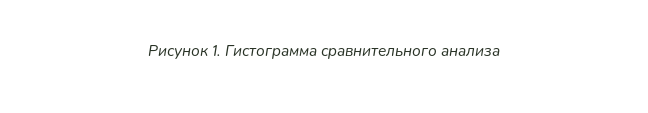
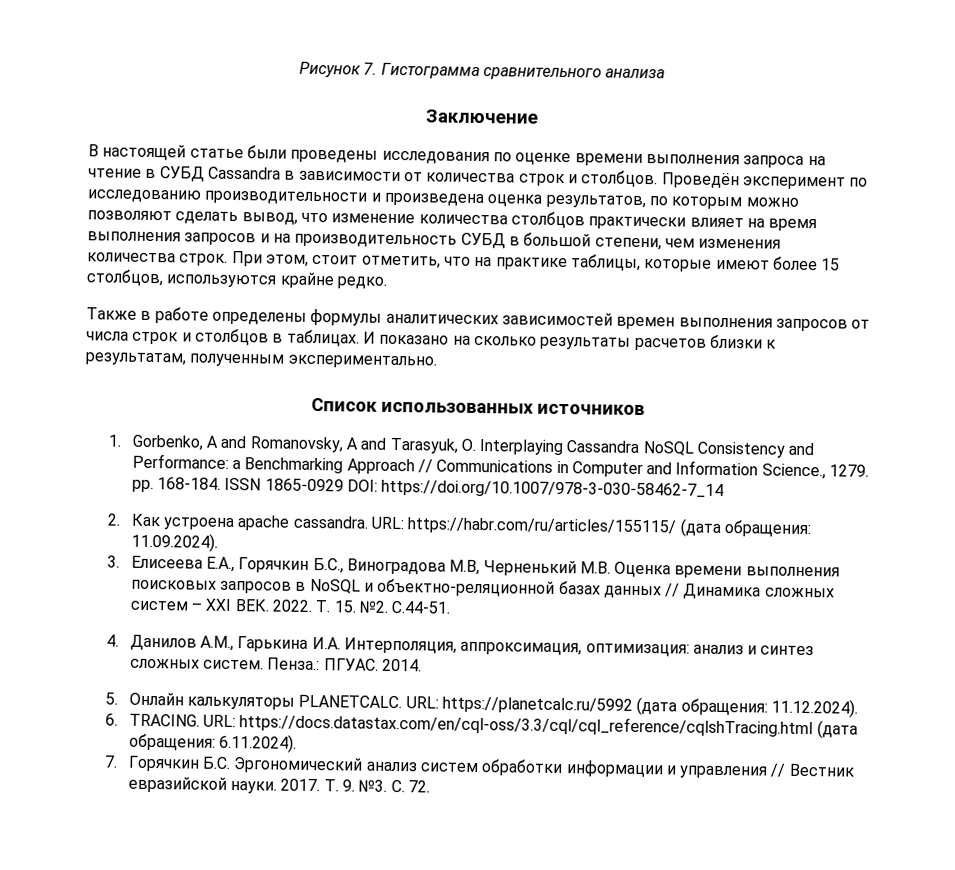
[211,45,221,56] 1. -> [363,62,378,75] 7.
(501, 52) none -> [424,109,538,124] [88,143,826,168] [88,166,869,190] [87,189,799,210] [87,210,818,232] [87,231,782,251] [87,250,841,272] [86,269,387,289] [86,307,871,332] [86,328,777,351] [85,352,437,369] [311,397,645,416] [107,434,815,458] [131,453,870,480] [131,477,725,500] [106,513,811,538] [130,532,218,552] [106,555,840,579] [130,578,835,600] [129,598,451,614] [105,634,815,657] [129,657,422,672] [104,691,858,718] [104,713,858,739] [128,733,297,753] [103,755,855,779] [127,775,430,794] // Заключение // В настоящей статье были проведены исследования по оценке времени выполнения запроса на чтение в СУБД Cassandra в зависимости от количества строк и столбцов. Проведён эксперимент по исследованию производительности и произведена оценка результатов, по которым можно позволяют сделать вывод, что изменение количества столбцов практически влияет на время выполнения запросов и на производительность СУБД в большой степени, чем изменения количества строк. При этом, стоит отметить, что на практике таблицы, которые имеют более 15 столбцов, используются крайне редко. // Также в работе определены формулы аналитических зависимостей времен выполнения запросов от числа строк и столбцов в таблицах. И показано на сколько результаты расчетов близки к результатам, полученным экспериментально. // Список использованных источников // 1. Gorbenko, A and Romanovsky, A and Tarasyuk, O. Interplaying Cassandra NoSQL Consistency and Performance: a Benchmarking Approach // Communications in Computer and Information Science., 1279. pp. 168-184. ISSN 1865-0929 DOI: https://doi.org/10.1007/978-3-030-58462-7_14 // 2. Как устроена apache cassandra. URL: https://habr.com/ru/articles/155115/ (дата обращения: 11.09.2024). // 3. Елисеева Е.А., Горячкин Б.С., Виноградова М.В, Черненький М.В. Оценка времени выполнения поисковых запросов в NoSQL и объектно-реляционной базах данных // Динамика сложных систем – XXI ВЕК. 2022. Т. 15. №2. С.44-51. // 4. Данилов А.М., Гарькина И.А. Интерполяция, аппроксимация, оптимизация: анализ и синтез сложных систем. Пенза.: ПГУАС. 2014. // 5. Онлайн калькуляторы PLANETCALC. URL: https://planetcalc.ru/5992 (дата обращения: 11.12.2024). // 6. TRACING. URL: https://docs.datastax.com/en/cql-oss/3.3/cql/cql_reference/cqlshTracing.html (дата обращения: 6.11.2024). // 7. Горячкин Б.С. Эргономический анализ систем обработки информации и управления // Вестник евразийской науки. 2017. Т. 9. №3. C. 72.

